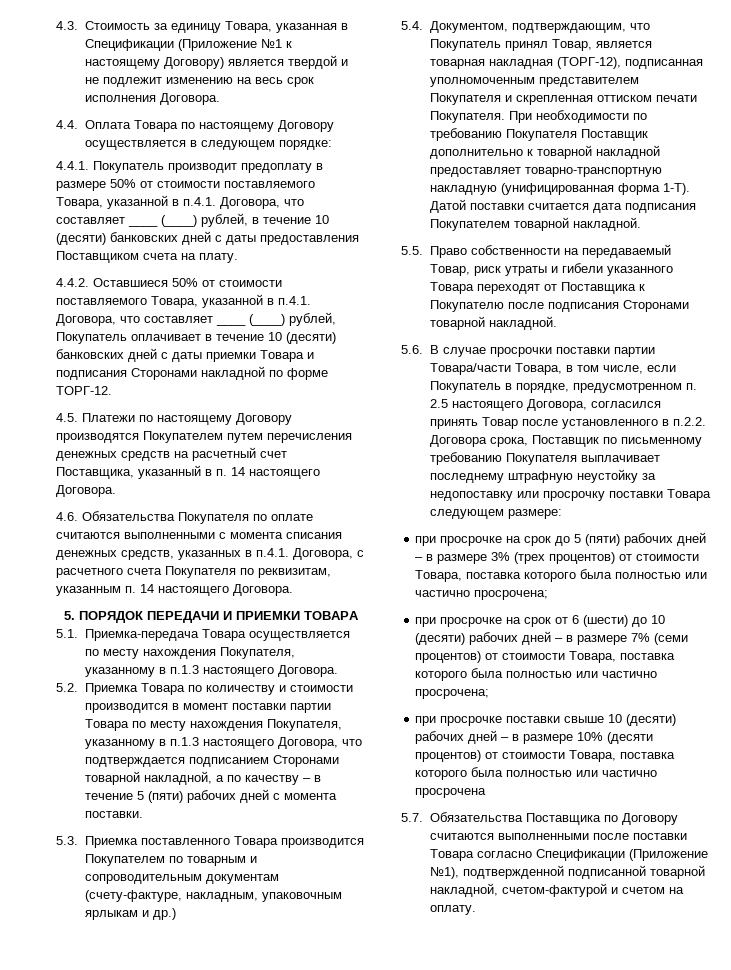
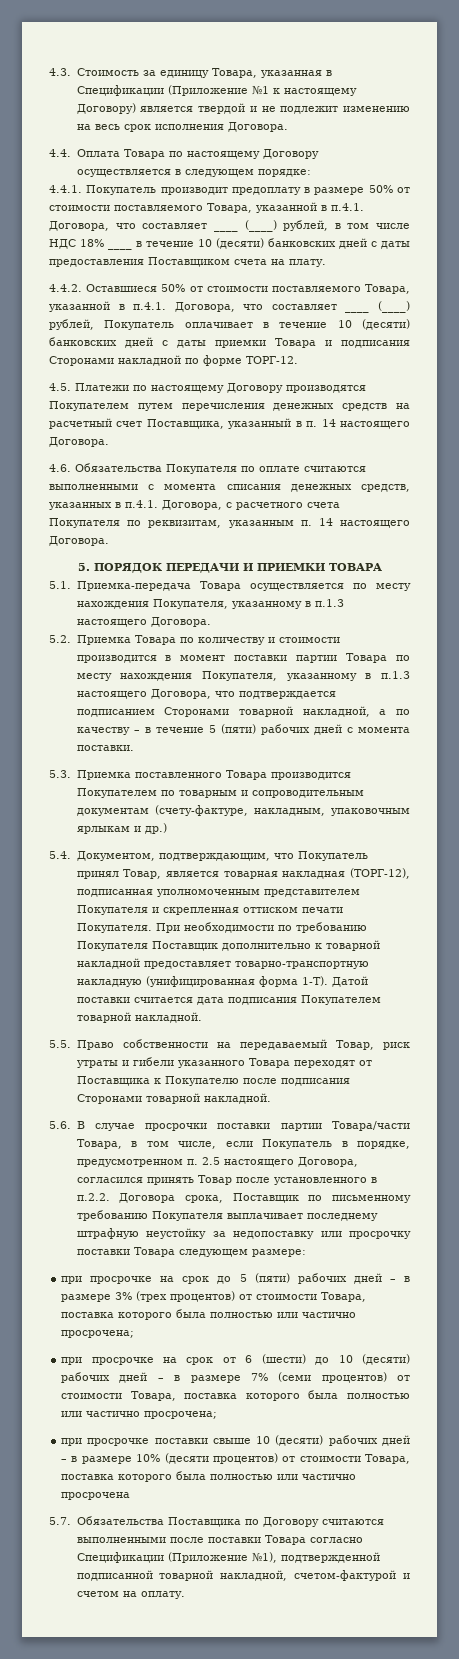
(259, 220) none -> [347,223,410,229] [49,239,104,249] [108,247,132,250] [136,241,142,247] том числе НДС 18% ____ в

